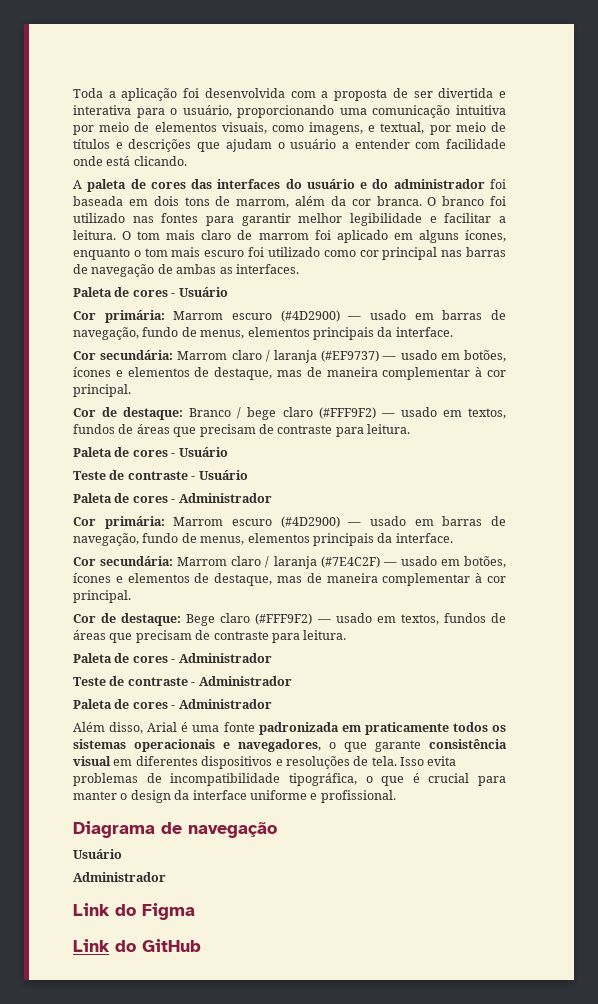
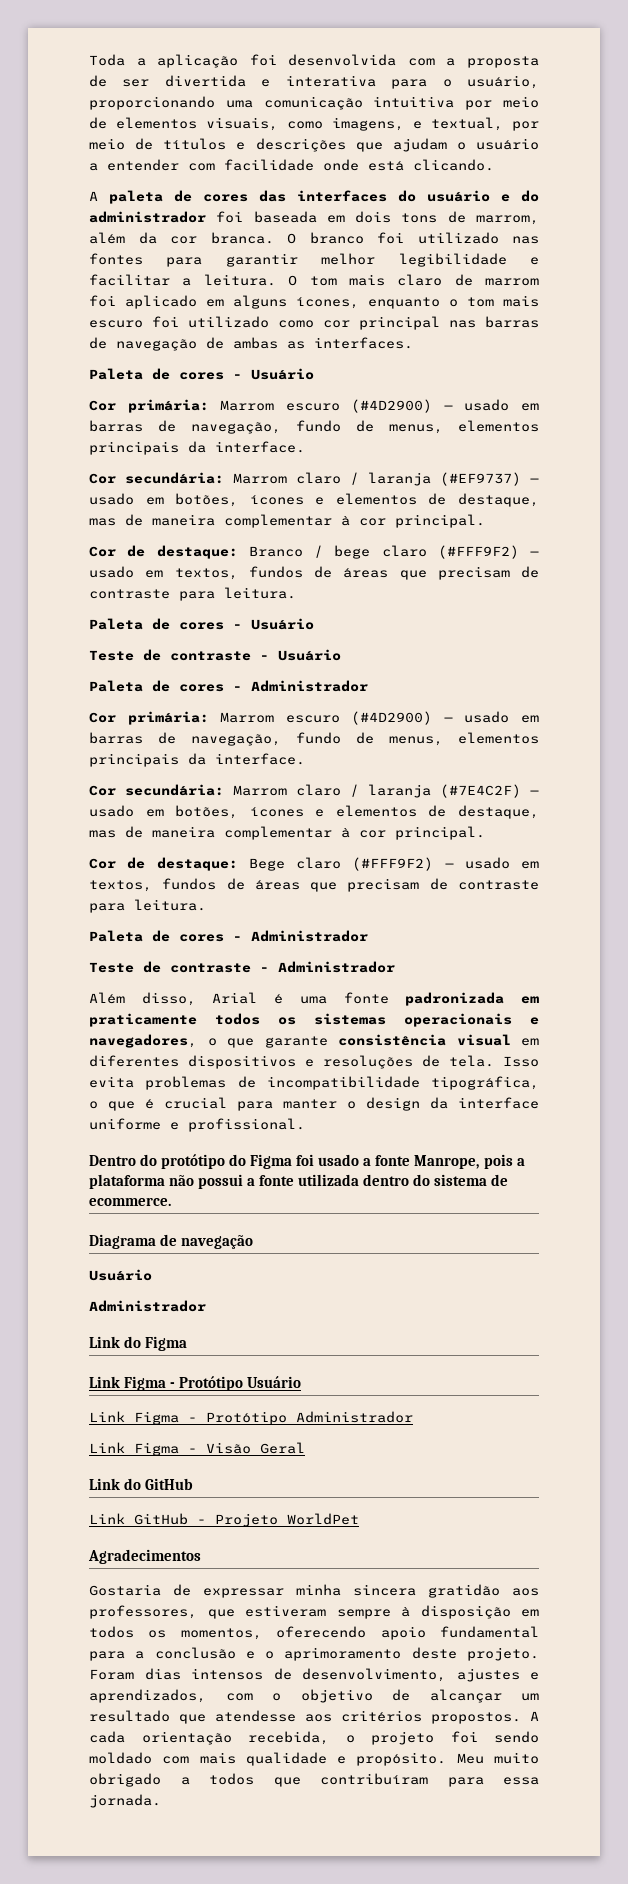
[73,699,272,709] // Paleta de cores - Administrador -> (395, 967) none
(396, 796) none -> [89,1154,525,1169] [89,1174,509,1189] [89,1197,171,1206] // Dentro do protótipo do Figma foi usado a fonte Manrope, pois a plataforma não possui a fonte utilizada dentro do sistema de ecommerce.
[115,939,201,952] do GitHub -> [124,1376,302,1391] [89,1411,413,1425] [89,1442,305,1456] [89,1478,194,1490] [89,1513,359,1527] [88,1549,201,1564] [89,1584,539,1598] [89,1605,539,1619] [89,1626,539,1640] [89,1647,539,1661] [89,1668,539,1682] [89,1689,539,1703] [89,1710,539,1724] [89,1731,539,1745] [89,1752,539,1766] [89,1773,539,1787] [89,1794,161,1808] Figma - Protótipo Usuário // Link Figma - Protótipo Administrador // Link Figma - Visão Geral // Link do GitHub // Link GitHub - Projeto WorldPet // Agradecimentos // Gostaria de expressar minha sincera gratidão aos professores, que estiveram sempre à disposição em todos os momentos, oferecendo apoio fundamental para a conclusão e o aprimoramento deste projeto. Foram dias intensos de desenvolvimento, ajustes e aprendizados, com o objetivo de alcançar um resultado que atendesse aos critérios propostos. A cada orientação recebida, o projeto foi sendo moldado com mais qualidade e propósito. Meu muito obrigado a todos que contribuíram para essa jornada.

